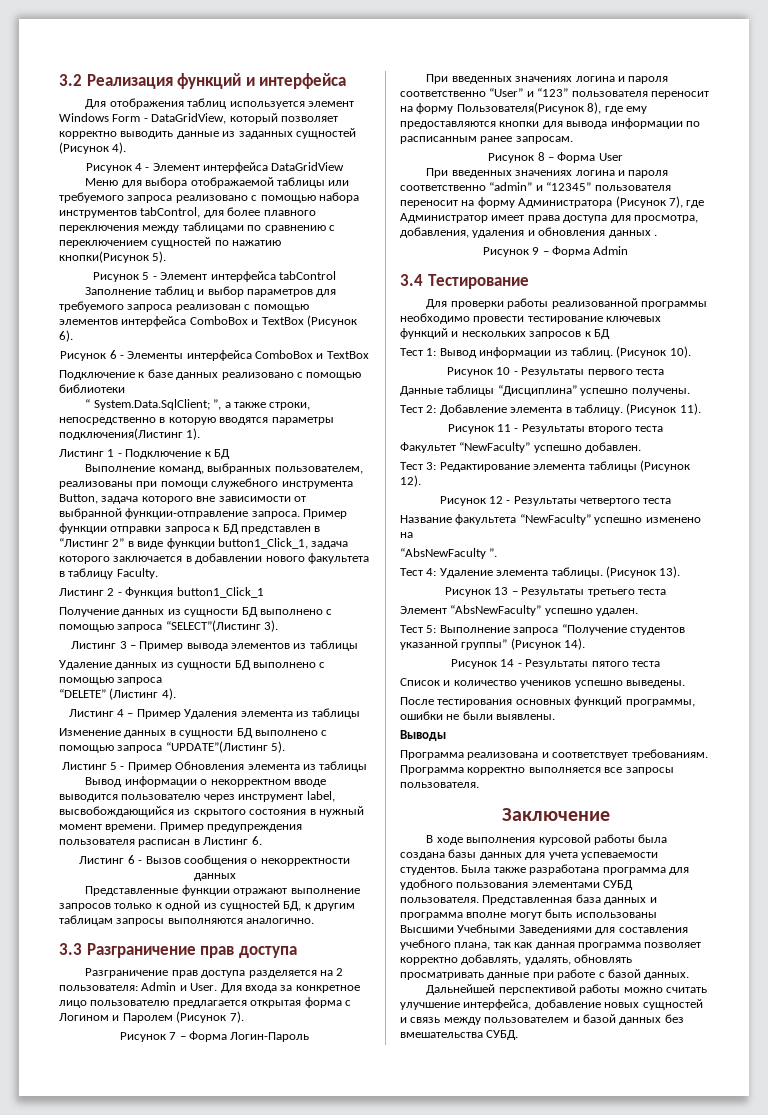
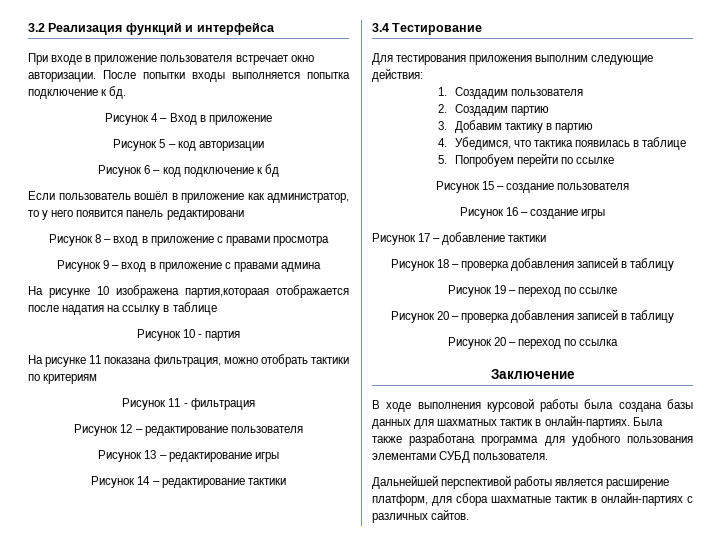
[85,98,354,109] [59,113,338,124] [59,128,356,139] [59,142,127,154] [85,162,345,173] [85,177,350,188] [59,192,359,203] [59,207,316,218] [59,222,335,233] [59,237,282,248] [59,251,167,263] [93,271,336,282] [85,286,337,297] [59,301,309,312] [59,315,357,327] [59,330,73,342] [60,350,369,361] [59,369,362,380] [59,384,125,393] [85,399,311,410] [59,417,334,425] [59,428,201,440] [59,449,230,459] [85,463,363,474] [59,478,353,489] [59,494,306,504] [59,508,348,519] [59,523,321,534] [59,538,349,549] [59,553,369,564] [59,568,158,579] [59,587,264,598] [59,607,333,617] [59,620,279,632] [71,640,358,651] [59,660,326,670] [59,677,163,685] [59,688,176,700] [68,708,361,719] [59,728,328,738] [59,741,286,753] [61,761,368,772] [85,776,326,787] [59,791,335,802] [59,806,364,817] [59,822,303,832] [59,836,262,847] [79,855,350,866] [193,873,236,881] [85,885,360,896] [59,900,355,911] [59,915,315,926] [59,943,297,958] [85,968,344,978] [59,982,360,993] [59,997,351,1008] [59,1011,244,1023] [119,1031,310,1042] [426,74,669,84] [400,88,709,99] [400,102,647,114] [400,118,700,129] [400,136,573,144] [488,152,623,163] [426,168,669,178] [400,182,671,191] [400,196,705,208] [400,213,698,223] [400,227,657,238] [482,246,629,257] [400,274,529,289] [426,298,707,309] [400,313,662,324] [400,328,610,339] [400,346,691,358] [447,367,664,377] [400,385,690,396] [400,403,701,415] [447,424,664,434] [400,442,642,453] [400,460,690,472] [400,475,421,487] [439,496,672,506] [400,514,701,525] [400,532,413,538] [400,548,498,559] [400,566,681,578] [445,587,666,597] [400,605,639,616] [400,624,685,635] [400,638,586,650] [451,659,660,669] [400,678,685,688] [400,696,695,707] [400,711,556,720] [400,730,446,741] [400,749,708,760] [400,765,674,775] [400,782,479,788] Для отображения таблиц используется элемент Windows Form - DataGridView, который позволяет корректно выводить данные из заданных сущностей (Рисунок 4). // Рисунок 4 - Элемент интерфейса DataGridView // Меню для выбора отображаемой таблицы или требуемого запроса реализовано с помощью набора инструментов tabControl, для более плавного переключения между таблицами по сравнению с переключением сущностей по нажатию кнопки(Рисунок 5). // Рисунок 5 - Элемент интерфейса tabControl // Заполнение таблиц и выбор параметров для требуемого запроса реализован с помощью элементов интерфейса ComboBox и TextBox (Рисунок 6). // Рисунок 6 - Элементы интерфейса ComboBox и TextBox // Подключение к базе данных реализовано с помощью библиотеки // “ System.Data.SqlClient; ”, а также строки, непосредственно в которую вводятся параметры подключения(Листинг 1). // Листинг 1 - Подключение к БД // Выполнение команд, выбранных пользователем, реализованы при помощи служебного инструмента Button, задача которого вне зависимости от выбранной функции-отправление запроса. Пример функции отправки запроса к БД представлен в “Листинг 2” в виде функции button1_Click_1, задача которого заключается в добавлении нового факультета в таблицу Faculty. // Листинг 2 - Функция button1_Click_1 // Получение данных из сущности БД выполнено с помощью запроса “SELECT”(Листинг 3). // Листинг 3 – Пример вывода элементов из таблицы // Удаление данных из сущности БД выполнено с помощью запроса // “DELETE” (Листинг 4). // Листинг 4 – Пример Удаления элемента из таблицы // Изменение данных в сущности БД выполнено с помощью запроса “UPDATE”(Листинг 5). // Листинг 5 - Пример Обновления элемента из таблицы // Вывод информации о некорректном вводе выводится пользователю через инструмент label, высвобождающийся из скрытого состояния в нужный момент времени. Пример предупреждения пользователя расписан в Листинг 6. // Листинг 6 - Вызов сообщения о некорректности данных // Представленные функции отражают выполнение запросов только к одной из сущностей БД, к другим таблицам запросы выполняются аналогично. // 3.3 Разграничение прав доступа // Разграничение прав доступа разделяется на 2 пользователя: Admin и User. Для входа за конкретное лицо пользователю предлагается открытая форма с Логином и Паролем (Рисунок 7). // Рисунок 7 – Форма Логин-Пароль // При введенных значениях логина и пароля соответственно “User” и “123” пользователя переносит на форму Пользователя(Рисунок 8), где ему предоставляются кнопки для вывода информации по расписанным ранее запросам. // Рисунок 8 – Форма User // При введенных значениях логина и пароля соответственно “admin” и “12345” пользователя переносит на форму Администратора (Рисунок 7), где Администратор имеет права доступа для просмотра, добавления, удаления и обновления данных . // Рисунок 9 – Форма Admin // 3.4 Тестирование // Для проверки работы реализованной программы необходимо провести тестирование ключевых функций и нескольких запросов к БД // Тест 1: Вывод информации из таблиц. (Рисунок 10). // Рисунок 10 - Результаты первого теста // Данные таблицы “Дисциплина” успешно получены. // Тест 2: Добавление элемента в таблицу. (Рисунок 11). // Рисунок 11 - Результаты второго теста // Факультет “NewFaculty” успешно добавлен. // Тест 3: Редактирование элемента таблицы (Рисунок 12). // Рисунок 12 - Результаты четвертого теста // Название факультета “NewFaculty” успешно изменено на // “AbsNewFaculty ”. // Тест 4: Удаление элемента таблицы. (Рисунок 13). // Рисунок 13 – Результаты третьего теста // Элемент “AbsNewFaculty” успешно удален. // Тест 5: Выполнение запроса “Получение студентов указанной группы” (Рисунок 14). // Рисунок 14 - Результаты пятого теста // Список и количество учеников успешно выведены. // После тестирования основных функций программы, ошибки не были выявлены. // Выводы // Программа реализована и соответствует требованиям. Программа корректно выполняется все запросы пользователя. -> [28,53,314,65] [28,70,350,82] [28,86,127,99] [105,113,272,125] [113,139,264,151] [98,164,279,177] [28,191,349,203] [28,210,244,220] [49,234,329,246] [57,260,321,272] [28,285,349,298] [28,302,217,315] [136,329,241,341] [28,354,349,367] [28,374,98,384] [122,398,255,410] [74,424,303,436] [98,450,279,462] [91,476,286,488] [372,23,483,35] [372,53,654,65] [372,68,423,82] [438,87,583,99] [438,104,549,116] [438,120,594,133] [438,137,687,150] [438,153,615,167] [435,181,630,193] [459,207,606,219] [372,232,547,245] [390,257,675,271] [447,285,618,297] [390,309,675,323] [447,337,619,349] При входе в приложение пользователя встречает окно авторизации. После попытки входы выполняется попытка подключение к бд. // Рисунок 4 – Вход в приложение // Рисунок 5 – код авторизации // Рисунок 6 – код подключение к бд // Если пользователь вошёл в приложение как администратор, то у него появится панель редактировани // Рисунок 8 – вход в приложение с правами просмотра // Рисунок 9 – вход в приложение с правами админа // На рисунке 10 изображена партия,котораая отображается после надатия на ссылку в таблице // Рисунок 10 - партия // На рисунке 11 показана фильтрация, можно отобрать тактики по критериям // Рисунок 11 - фильтрация // Рисунок 12 – редактирование пользователя // Рисунок 13 – редактирование игры // Рисунок 14 – редактирование тактики // 3.4 Тестирование // Для тестирования приложения выполним следующие действия: // 1. Создадим пользователя // 2. Создадим партию // 3. Добавим тактику в партию // 4. Убедимся, что тактика появилась в таблице // 5. Попробуем перейти по ссылке // Рисунок 15 – создание пользователя // Рисунок 16 – создание игры // Рисунок 17 – добавление тактики // Рисунок 18 – проверка добавления записей в таблицу // Рисунок 19 – переход по ссылке // Рисунок 20 – проверка добавления записей в таблицу // Рисунок 20 – переход по ссылка
[548,852,658,860] [400,867,458,875] учета успеваемости студентов. -> [437,415,630,429] шахматных тактик в онлайн-партиях.
[482,894,657,905] [400,909,657,920] [400,924,688,935] [400,939,702,950] [400,954,633,965] [400,969,690,980] [426,984,707,995] [400,999,703,1010] [400,1014,684,1025] [400,1030,519,1040] Представленная база данных и программа вполне могут быть использованы Высшими Учебными Заведениями для составления учебного плана, так как данная программа позволяет корректно добавлять, удалять, обновлять просматривать данные при работе с базой данных. // Дальнейшей перспективой работы можно считать улучшение интерфейса, добавление новых сущностей и связь между пользователем и базой данных без вмешательства СУБД. -> [372,475,670,489] [372,492,693,506] [372,509,470,523] // Дальнейшей перспективой работы является расширение платформ, для сбора шахматные тактик в онлайн-партиях с различных сайтов.

